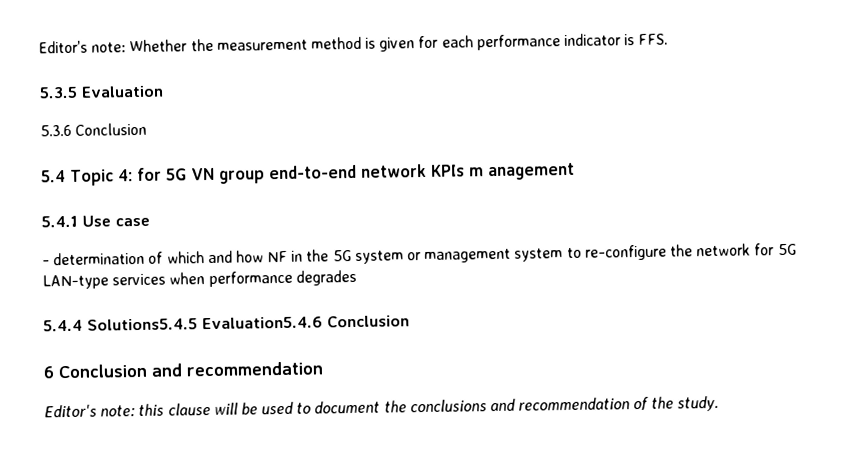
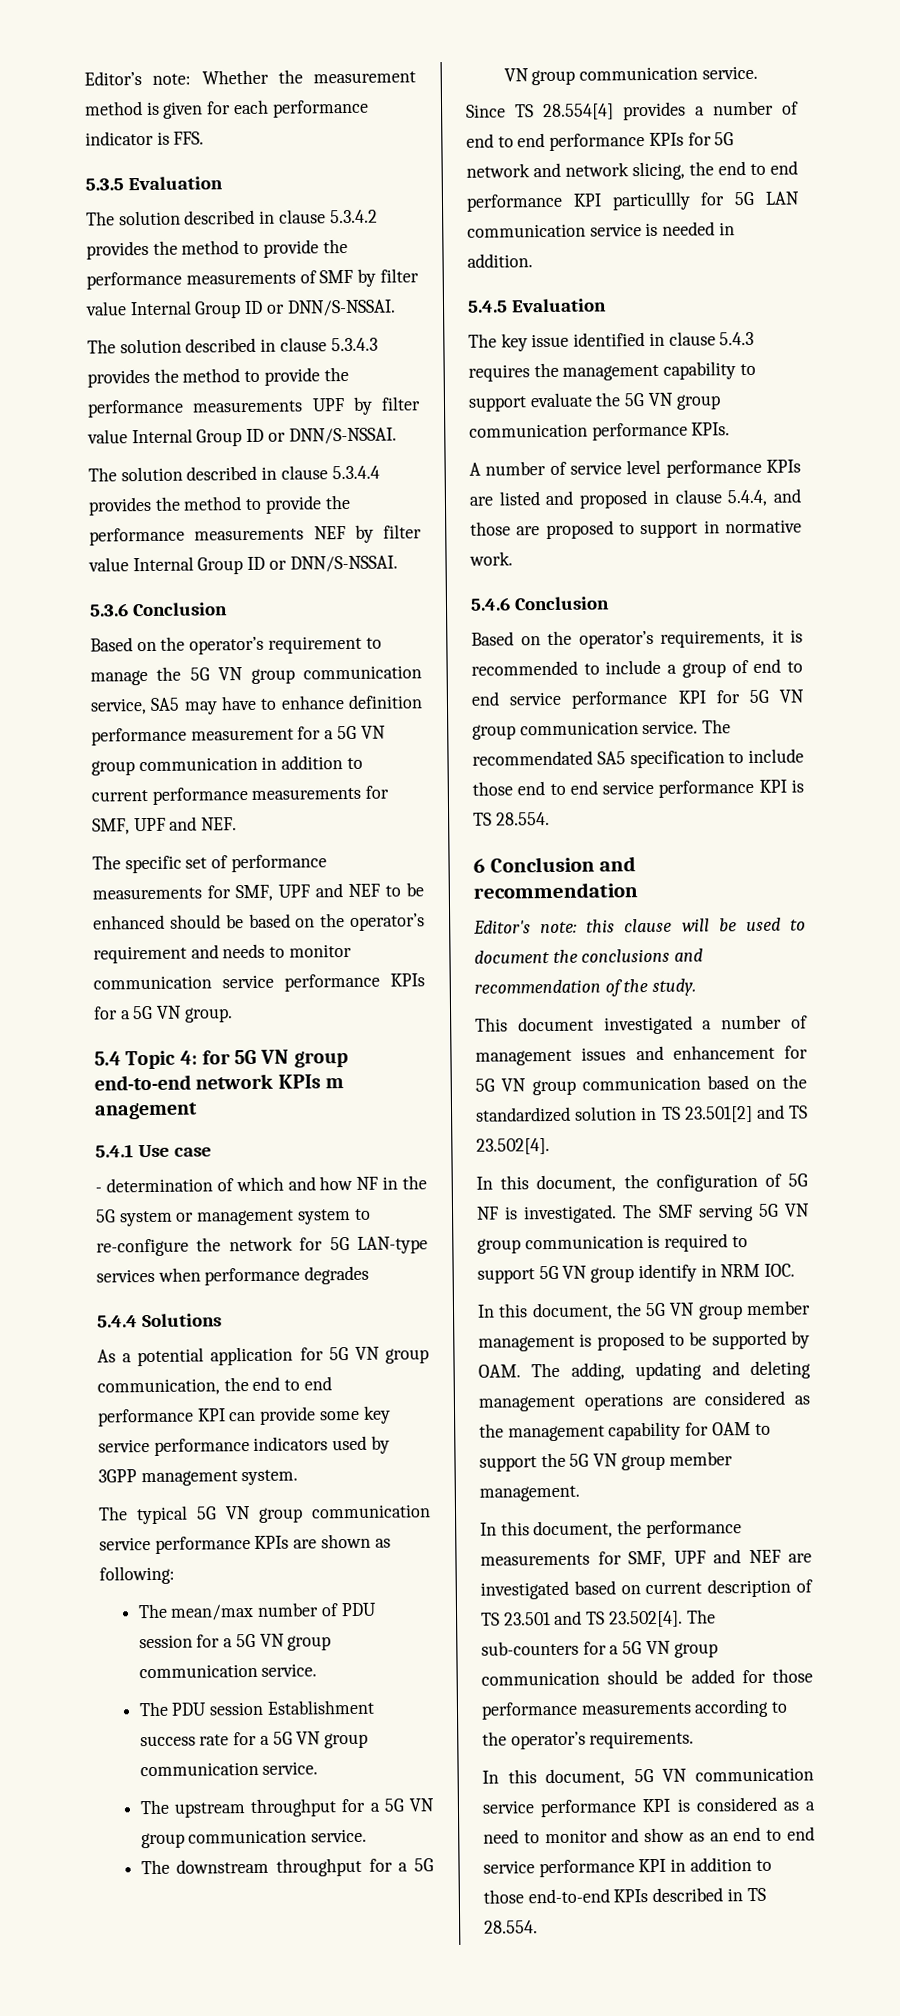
[40,122,148,137] 5.3.6 Conclusion -> [86,209,378,226] [86,238,348,260] [86,268,420,290] [85,299,396,319] [87,337,378,354] [87,366,349,388] [87,396,421,418] [87,427,397,447] [88,465,380,482] [88,494,351,516] [89,524,422,546] [88,555,398,575] [89,602,228,617] [90,635,382,655] [90,665,422,686] [90,694,423,715] [91,725,386,746] [91,755,363,776] [91,785,390,805] [92,816,238,835] [92,854,327,874] [92,882,424,902] [93,913,425,931] [93,943,352,964] [93,973,425,992] [93,1005,233,1023] The solution described in clause 5.3.4.2 provides the method to provide the performance measurements of SMF by filter value Internal Group ID or DNN/S-NSSAI. // The solution described in clause 5.3.4.3 provides the method to provide the performance measurements UPF by filter value Internal Group ID or DNN/S-NSSAI. // The solution described in clause 5.3.4.4 provides the method to provide the performance measurements NEF by filter value Internal Group ID or DNN/S-NSSAI. // 5.3.6 Conclusion // Based on the operator’s requirement to manage the 5G VN group communication service, SA5 may have to enhance definition performance measurement for a 5G VN group communication in addition to current performance measurements for SMF, UPF and NEF. // The specific set of performance measurements for SMF, UPF and NEF to be enhanced should be based on the operator’s requirement and needs to monitor communication service performance KPIs for a 5G VN group.
[87,315,410,331] Solutions5.4.5 Evaluation5.4.6 Conclusion -> [141,1313,222,1328] [97,1346,430,1367] [97,1376,332,1396] [97,1405,391,1427] [98,1435,390,1456] [98,1469,299,1487] [98,1504,431,1525] [99,1533,391,1554] [99,1565,175,1585] [137,1602,377,1621] [138,1633,332,1651] [138,1663,318,1679] [138,1699,375,1717] [139,1731,369,1749] [139,1761,319,1777] [139,1798,434,1818] [140,1828,368,1849] [140,1857,434,1877] [503,65,758,86] [466,100,799,121] [466,132,735,151] [466,160,798,181] [466,191,800,212] [467,221,735,238] [467,253,533,268] [467,298,607,313] [468,331,755,352] [468,361,756,382] [468,392,721,412] [469,422,731,441] [469,459,801,478] [469,488,801,509] [470,519,802,540] [469,551,513,566] [470,596,610,611] [471,629,803,649] [471,658,803,678] [471,689,804,709] [472,719,732,740] [472,748,804,769] [472,779,804,798] [473,812,550,826] Solutions // As a potential application for 5G VN group communication, the end to end performance KPI can provide some key service performance indicators used by 3GPP management system. // The typical 5G VN group communication service performance KPIs are shown as following: // The mean/max number of PDU session for a 5G VN group communication service. // The PDU session Establishment success rate for a 5G VN group communication service. // The upstream throughput for a 5G VN group communication service. // The downstream throughput for a 5G VN group communication service. // Since TS 28.554[4] provides a number of end to end performance KPIs for 5G network and network slicing, the end to end performance KPI particullly for 5G LAN communication service is needed in addition. // 5.4.5 Evaluation // The key issue identified in clause 5.4.3 requires the management capability to support evaluate the 5G VN group communication performance KPIs. // A number of service level performance KPIs are listed and proposed in clause 5.4.4, and those are proposed to support in normative work. // 5.4.6 Conclusion // Based on the operator’s requirements, it is recommended to include a group of end to end service performance KPI for 5G VN group communication service. The recommendated SA5 specification to include those end to end service performance KPI is TS 28.554.
(719, 403) none -> [475,1014,808,1035] [475,1044,808,1066] [475,1074,807,1096] [475,1104,808,1123] [476,1138,550,1155] [476,1173,808,1193] [476,1203,810,1224] [477,1233,748,1254] [477,1263,796,1284] [477,1300,811,1321] [478,1330,810,1352] [478,1360,811,1381] [478,1390,810,1412] [479,1421,771,1442] [479,1451,733,1472] [479,1485,580,1502] [480,1520,742,1539] [480,1549,812,1568] [480,1578,813,1600] [481,1609,716,1628] [481,1640,718,1658] [481,1668,813,1686] [481,1698,789,1720] [482,1730,695,1750] [482,1767,814,1787] [482,1796,816,1818] [483,1826,815,1844] [483,1857,772,1878] [483,1887,766,1904] [484,1920,538,1934] // This document investigated a number of management issues and enhancement for 5G VN group communication based on the standardized solution in TS 23.501[2] and TS 23.502[4]. // In this document, the configuration of 5G NF is investigated. The SMF serving 5G VN group communication is required to support 5G VN group identify in NRM IOC. // In this document, the 5G VN group member management is proposed to be supported by OAM. The adding, updating and deleting management operations are considered as the management capability for OAM to support the 5G VN group member management. // In this document, the performance measurements for SMF, UPF and NEF are investigated based on current description of TS 23.501 and TS 23.502[4]. The sub-counters for a 5G VN group communication should be added for those performance measurements according to the operator’s requirements. // In this document, 5G VN communication service performance KPI is considered as a need to monitor and show as an end to end service performance KPI in addition to those end-to-end KPIs described in TS 28.554.

